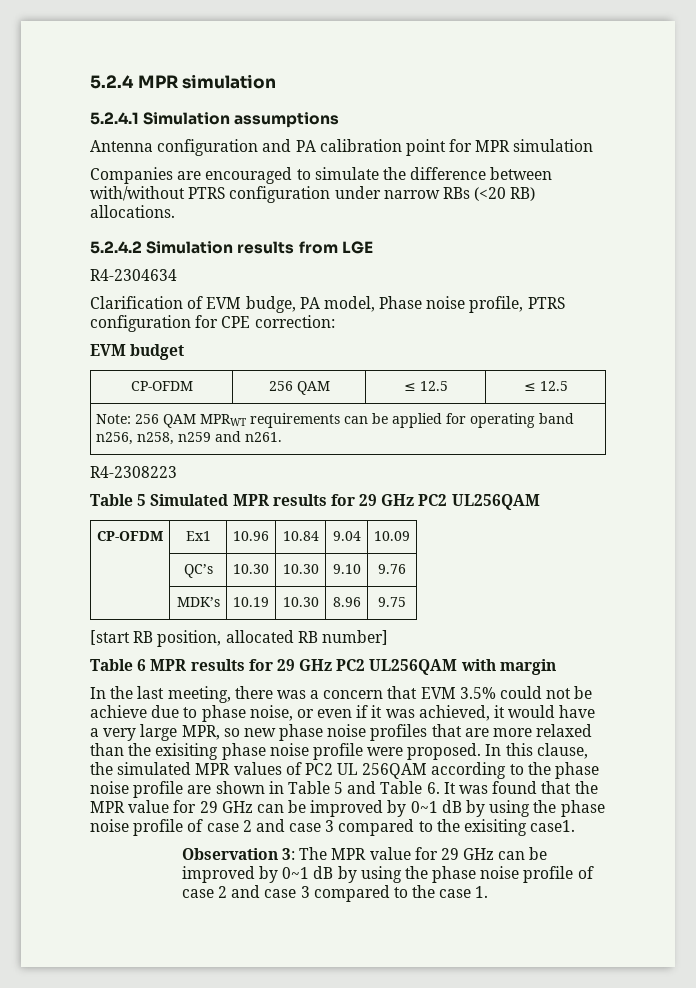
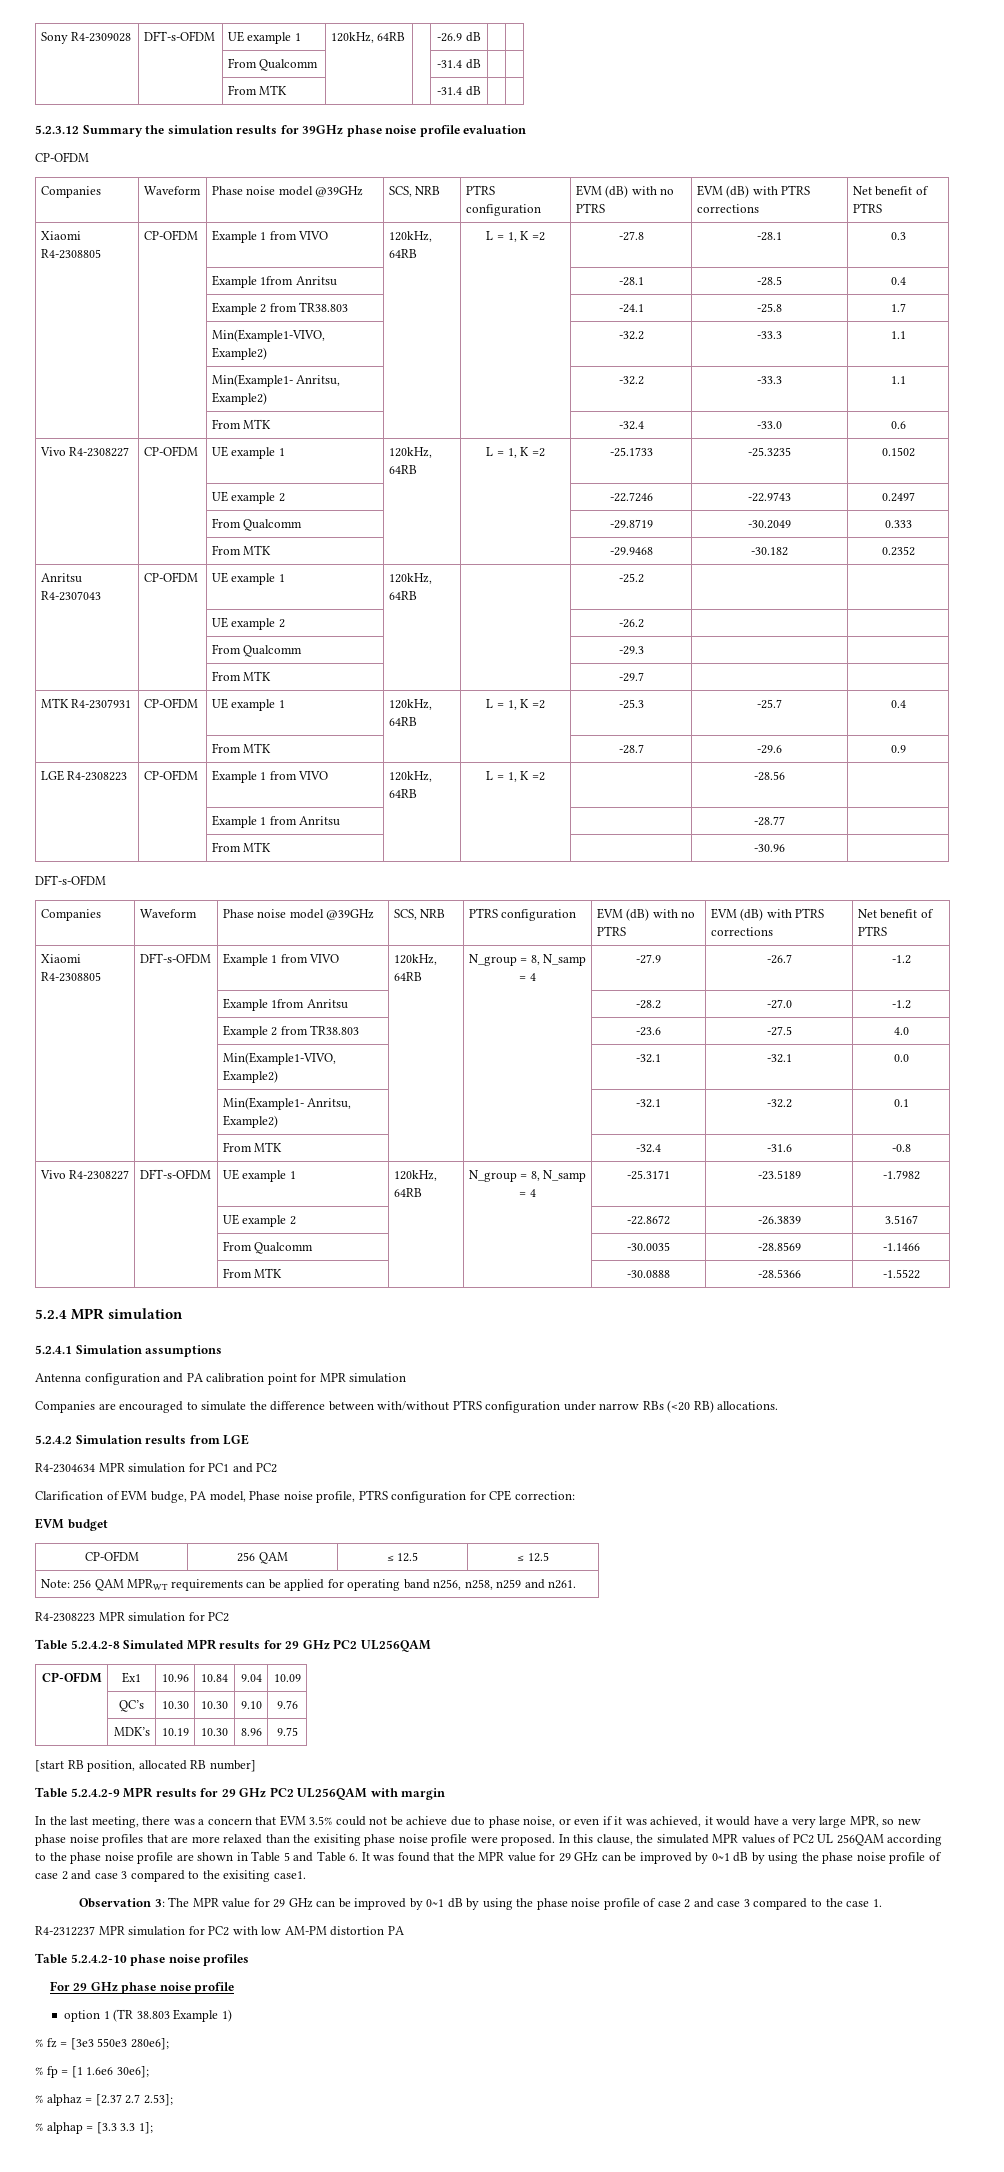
(90, 82) none -> [40,32,132,44] [143,31,215,41] [227,31,301,44] [330,32,406,43] [437,32,481,42] [227,58,319,71] [437,59,481,69] [227,85,288,95] [437,86,481,96] [35,125,527,137] [35,152,89,162] [40,186,101,198] [143,186,201,195] [211,186,364,197] [388,186,441,197] [465,185,495,195] [465,204,541,216] [575,185,675,198] [575,203,605,213] [696,185,811,198] [696,204,759,213] [852,186,929,196] [852,203,882,213] [40,231,81,240] [40,249,101,259] [143,230,198,240] [211,230,329,243] [388,231,432,242] [388,249,417,258] [486,231,545,242] [618,231,644,241] [757,232,782,241] [890,232,906,240] [211,275,337,288] [618,277,644,286] [757,276,782,286] [890,277,906,285] [211,302,349,315] [618,304,644,313] [757,303,782,313] [890,303,906,312] [211,329,325,342] [211,347,267,360] [618,331,644,340] [757,331,782,339] [890,331,906,339] [211,374,341,387] [211,392,267,405] [618,376,644,385] [757,376,782,384] [890,376,906,384] [211,419,272,429] [618,421,644,430] [757,421,782,429] [890,421,906,429] [39,447,130,457] [143,446,198,456] [211,446,285,459] [388,447,432,458] [388,465,417,474] [486,447,545,458] [609,447,653,457] [748,447,791,457] [881,447,915,457] [211,491,285,504] [609,492,653,502] [748,492,791,502] [881,492,915,502] [211,518,303,531] [609,519,653,529] [748,520,791,529] [884,520,912,528] [211,545,272,555] [609,547,653,556] [751,547,788,556] [881,546,915,556] [40,573,82,583] [40,591,101,601] [143,572,198,582] [211,572,285,585] [388,573,432,584] [388,591,417,600] [618,573,644,583] [211,617,285,630] [618,619,644,628] [211,644,303,657] [618,646,644,655] [211,671,272,681] [618,672,644,682] [40,698,132,709] [143,698,198,708] [211,698,285,711] [388,699,432,710] [388,717,417,726] [486,699,545,710] [618,699,644,709] [757,699,782,709] [890,700,906,708] [211,743,272,753] [618,744,644,754] [757,745,782,754] [890,745,906,753] [40,770,128,781] [143,770,198,780] [211,770,329,783] [388,771,432,782] [388,789,417,798] [486,771,545,782] [754,771,785,781] [211,815,341,828] [754,816,785,826] [211,842,272,852] [754,844,785,852] [35,875,106,885] [40,909,101,921] [139,909,197,918] [222,909,375,920] [393,909,446,920] [468,908,577,921] [596,908,696,921] [596,926,626,936] [710,908,825,921] [710,927,773,936] [857,909,934,919] [857,926,887,936] [40,954,81,963] [40,972,101,982] [139,953,211,963] [222,953,340,966] [393,954,437,965] [393,972,422,981] [468,954,587,966] [519,973,536,981] [636,954,661,964] [766,954,792,964] [891,955,911,964] [222,998,348,1011] [636,1000,661,1009] [766,999,792,1009] [891,1000,911,1009] [222,1025,360,1038] [636,1027,661,1036] [766,1026,792,1036] [893,1027,909,1035] [222,1052,336,1065] [222,1070,278,1083] [636,1054,661,1063] [766,1054,792,1063] [893,1054,909,1062] [222,1097,352,1110] [222,1115,278,1128] [636,1099,661,1108] [766,1099,792,1108] [893,1099,909,1107] [222,1142,283,1152] [636,1144,661,1153] [766,1144,792,1152] [891,1144,911,1152] [39,1170,130,1180] [139,1169,211,1179] [222,1169,296,1182] [393,1170,437,1181] [393,1188,422,1197] [468,1170,587,1182] [519,1189,536,1197] [627,1170,670,1180] [757,1170,801,1180] [882,1170,920,1180] [222,1214,296,1227] [627,1215,670,1225] [757,1216,801,1225] [884,1215,918,1224] [222,1241,314,1254] [627,1242,670,1251] [757,1242,801,1252] [882,1243,920,1251] [222,1268,283,1278] [627,1270,670,1278] [757,1269,801,1279] [882,1269,920,1279] Sony R4-2309028 | DFT-s-OFDM | UE example 1 | 120kHz, 64RB | | -26.9 dB | | // | | From Qualcomm | | | -31.4 dB | | // | | From MTK | | | -31.4 dB | | // 5.2.3.12 Summary the simulation results for 39GHz phase noise profile evaluation // CP-OFDM // Companies | Waveform | Phase noise model @39GHz | SCS, NRB | PTRS configuration | EVM (dB) with no PTRS | EVM (dB) with PTRS corrections | Net benefit of PTRS // Xiaomi R4-2308805 | CP-OFDM | Example 1 from VIVO | 120kHz, 64RB | L = 1, K =2 | -27.8 | -28.1 | 0.3 // | | Example 1from Anritsu | | | -28.1 | -28.5 | 0.4 // | | Example 2 from TR38.803 | | | -24.1 | -25.8 | 1.7 // | | Min(Example1-VIVO, Example2) | | | -32.2 | -33.3 | 1.1 // | | Min(Example1- Anritsu, Example2) | | | -32.2 | -33.3 | 1.1 // | | From MTK | | | -32.4 | -33.0 | 0.6 // Vivo R4-2308227 | CP-OFDM | UE example 1 | 120kHz, 64RB | L = 1, K =2 | -25.1733 | -25.3235 | 0.1502 // | | UE example 2 | | | -22.7246 | -22.9743 | 0.2497 // | | From Qualcomm | | | -29.8719 | -30.2049 | 0.333 // | | From MTK | | | -29.9468 | -30.182 | 0.2352 // Anritsu R4-2307043 | CP-OFDM | UE example 1 | 120kHz, 64RB | | -25.2 | | // | | UE example 2 | | | -26.2 | | // | | From Qualcomm | | | -29.3 | | // | | From MTK | | | -29.7 | | // MTK R4-2307931 | CP-OFDM | UE example 1 | 120kHz, 64RB | L = 1, K =2 | -25.3 | -25.7 | 0.4 // | | From MTK | | | -28.7 | -29.6 | 0.9 // LGE R4-2308223 | CP-OFDM | Example 1 from VIVO | 120kHz, 64RB | L = 1, K =2 | | -28.56 | // | | Example 1 from Anritsu | | | | -28.77 | // | | From MTK | | | | -30.96 | // DFT-s-OFDM // Companies | Waveform | Phase noise model @39GHz | SCS, NRB | PTRS configuration | EVM (dB) with no PTRS | EVM (dB) with PTRS corrections | Net benefit of PTRS // Xiaomi R4-2308805 | DFT-s-OFDM | Example 1 from VIVO | 120kHz, 64RB | N_group = 8, N_samp = 4 | -27.9 | -26.7 | -1.2 // | | Example 1from Anritsu | | | -28.2 | -27.0 | -1.2 // | | Example 2 from TR38.803 | | | -23.6 | -27.5 | 4.0 // | | Min(Example1-VIVO, Example2) | | | -32.1 | -32.1 | 0.0 // | | Min(Example1- Anritsu, Example2) | | | -32.1 | -32.2 | 0.1 // | | From MTK | | | -32.4 | -31.6 | -0.8 // Vivo R4-2308227 | DFT-s-OFDM | UE example 1 | 120kHz, 64RB | N_group = 8, N_samp = 4 | -25.3171 | -23.5189 | -1.7982 // | | UE example 2 | | | -22.8672 | -26.3839 | 3.5167 // | | From Qualcomm | | | -30.0035 | -28.8569 | -1.1466 // | | From MTK | | | -30.0888 | -28.5366 | -1.5522 //
(177, 275) none -> [98,1463,278,1473] MPR simulation for PC1 and PC2
[90,494,147,506] // Table 5 -> [98,1612,230,1622] [35,1639,120,1650] MPR simulation for PC2 // Table 5.2.4.2-8
[137,659,147,671] 6 -> [70,1788,120,1797] 5.2.4.2-9
(489, 892) none -> [35,1926,404,1936] [35,1953,250,1966] [49,1981,235,1994] [64,2009,232,2022] [35,2038,169,2050] [35,2066,149,2078] [35,2094,173,2106] [35,2122,153,2134] // R4-2312237 MPR simulation for PC2 with low AM-PM distortion PA // Table 5.2.4.2-10 phase noise profiles // For 29 GHz phase noise profile // option 1 (TR 38.803 Example 1) // % fz = [3e3 550e3 280e6]; // % fp = [1 1.6e6 30e6]; // % alphaz = [2.37 2.7 2.53]; // % alphap = [3.3 3.3 1];

